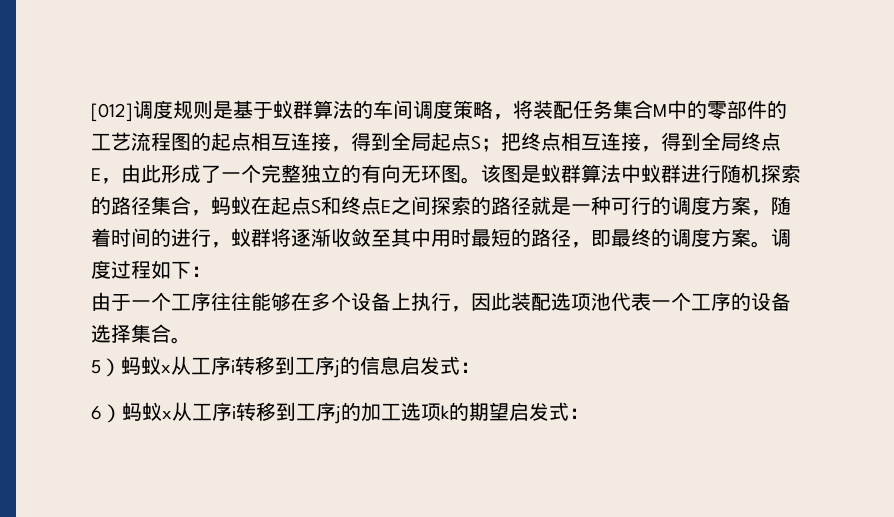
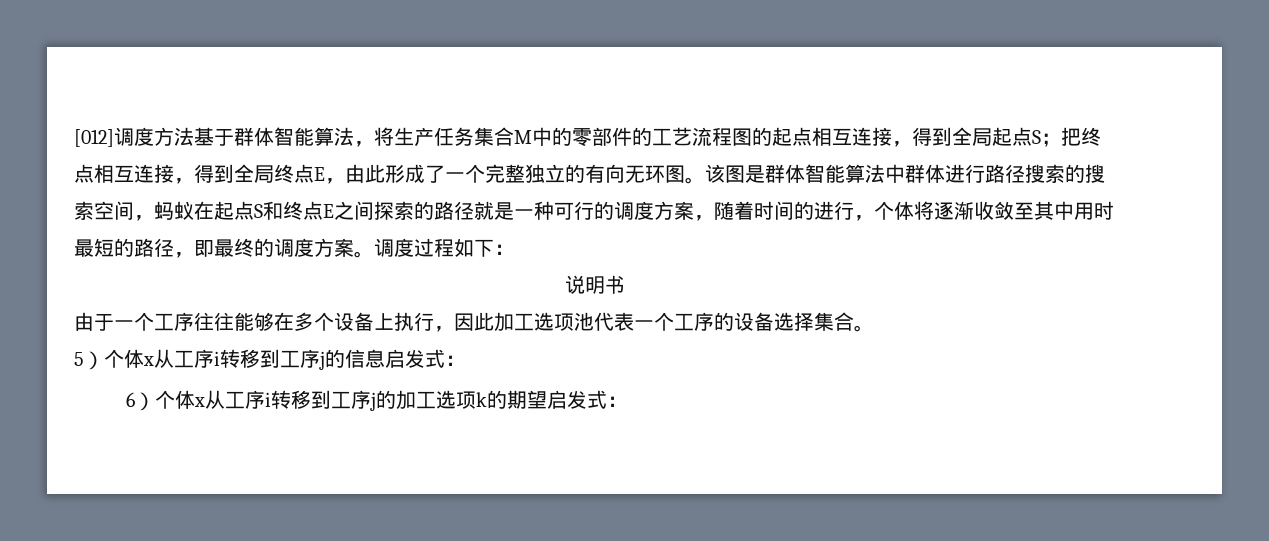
[173,100,573,120] 规则是基于蚁群算法的车间调度策略，将装配 -> [154,127,434,147] 方法基于群体智能算法，将生产
[541,164,801,183] [91,196,191,215] 蚁群算法中蚁群进行随机探索的路径集合 -> [765,164,1105,183] [74,201,134,220] 群体智能算法中群体进行路径搜索的搜索空间
[231,228,271,247] 蚁群 -> [874,201,914,220] 个体
(211, 271) none -> [565,275,625,294] // 说明书
[511,292,551,311] 装配 -> [494,312,534,332] 加工
[121,356,161,375] 蚂蚁 -> [104,349,144,368] 个体
[122,402,162,421] 蚂蚁 -> [154,390,195,409] 个体

